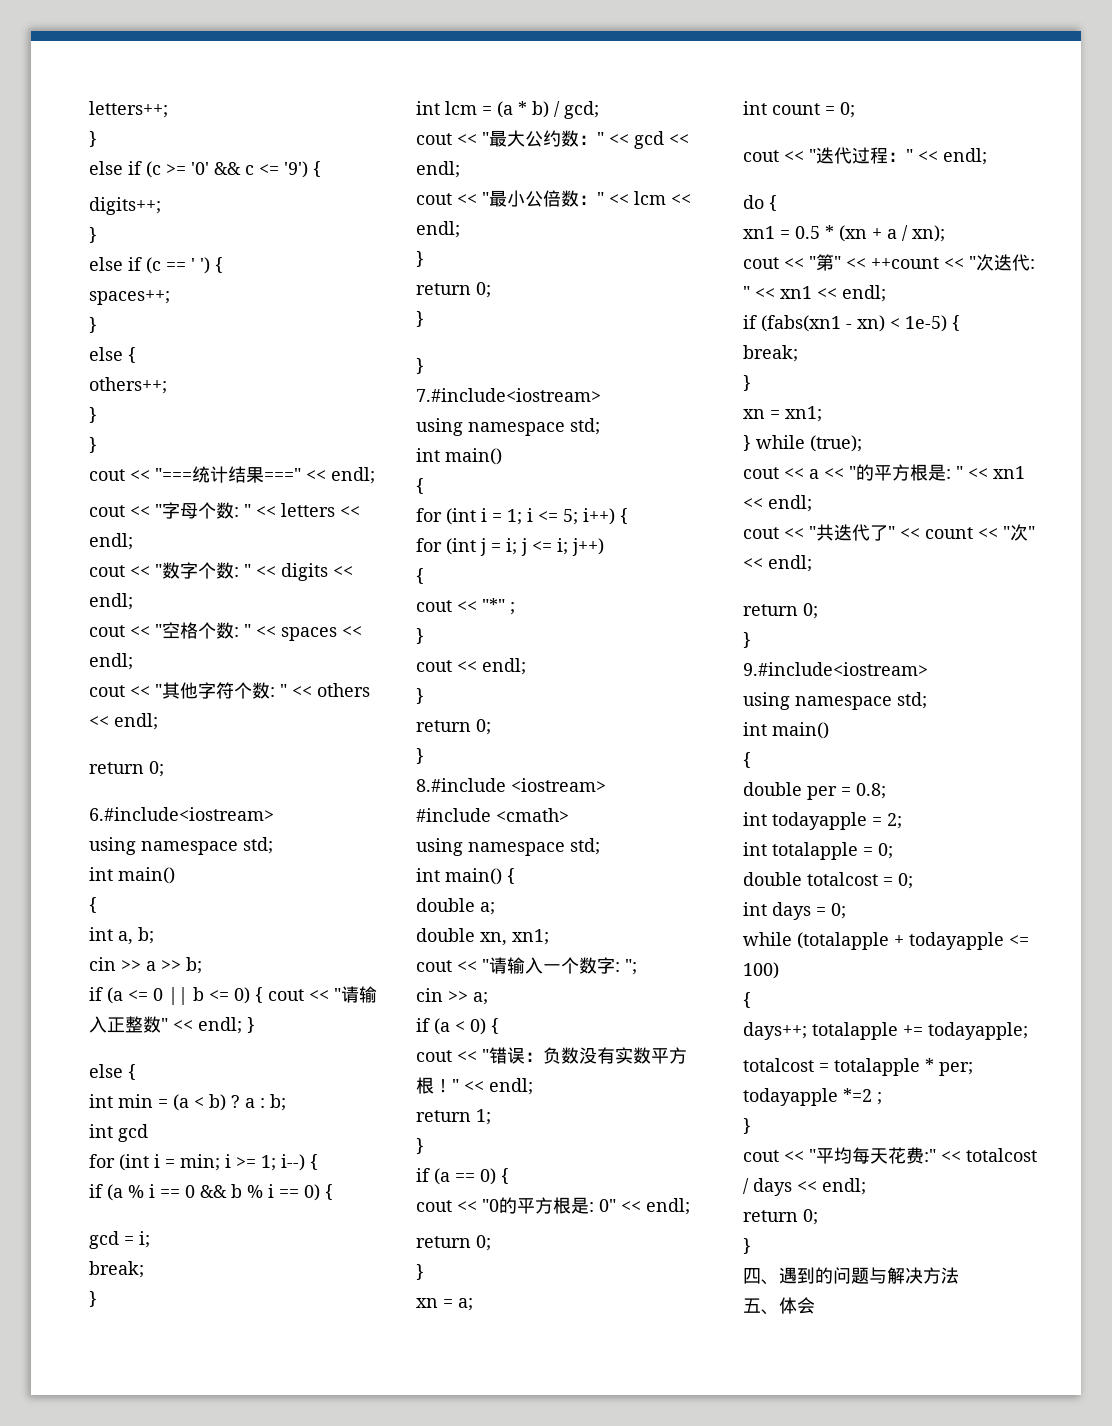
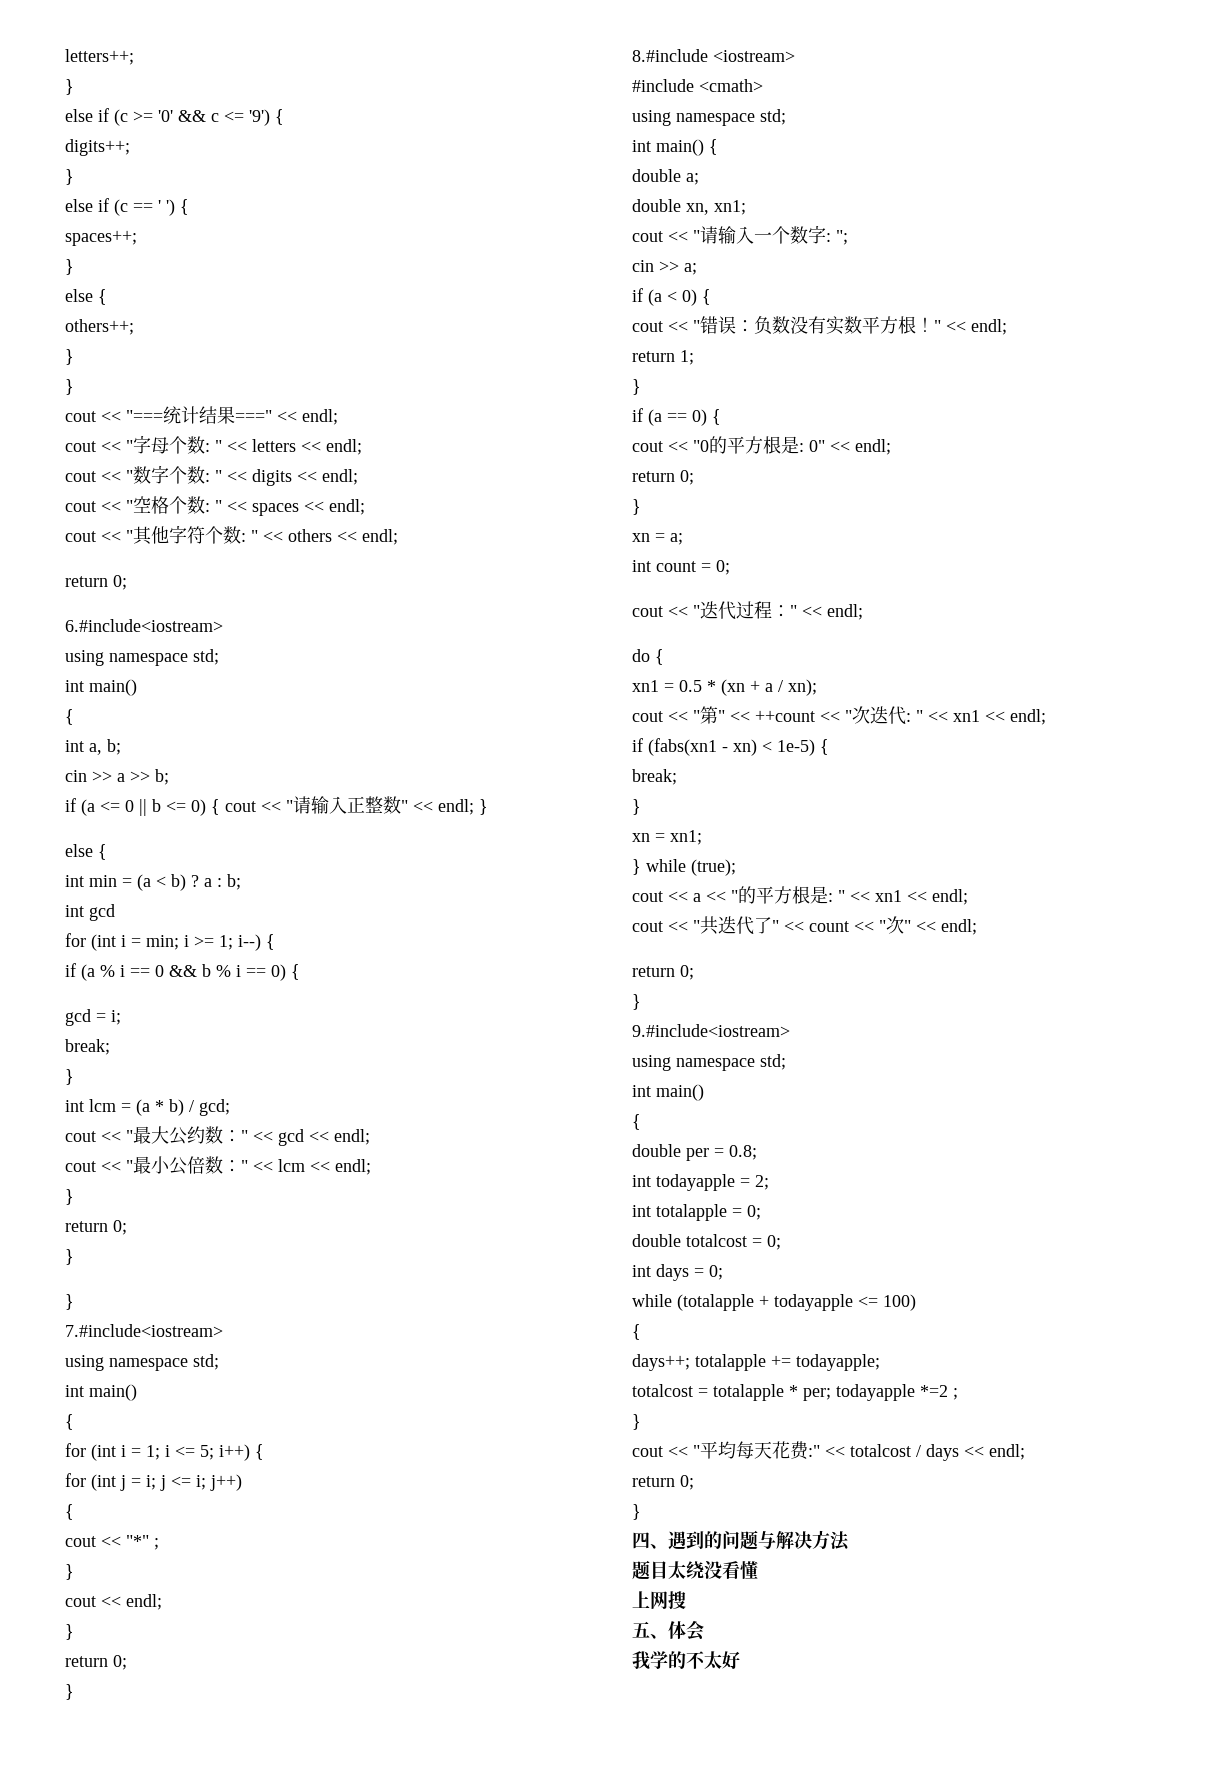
(959, 1275) none -> [632,1560,758,1580] [632,1591,686,1609] // 题目太绕没看懂 // 上网搜
(815, 1305) none -> [632,1651,740,1670] // 我学的不太好

